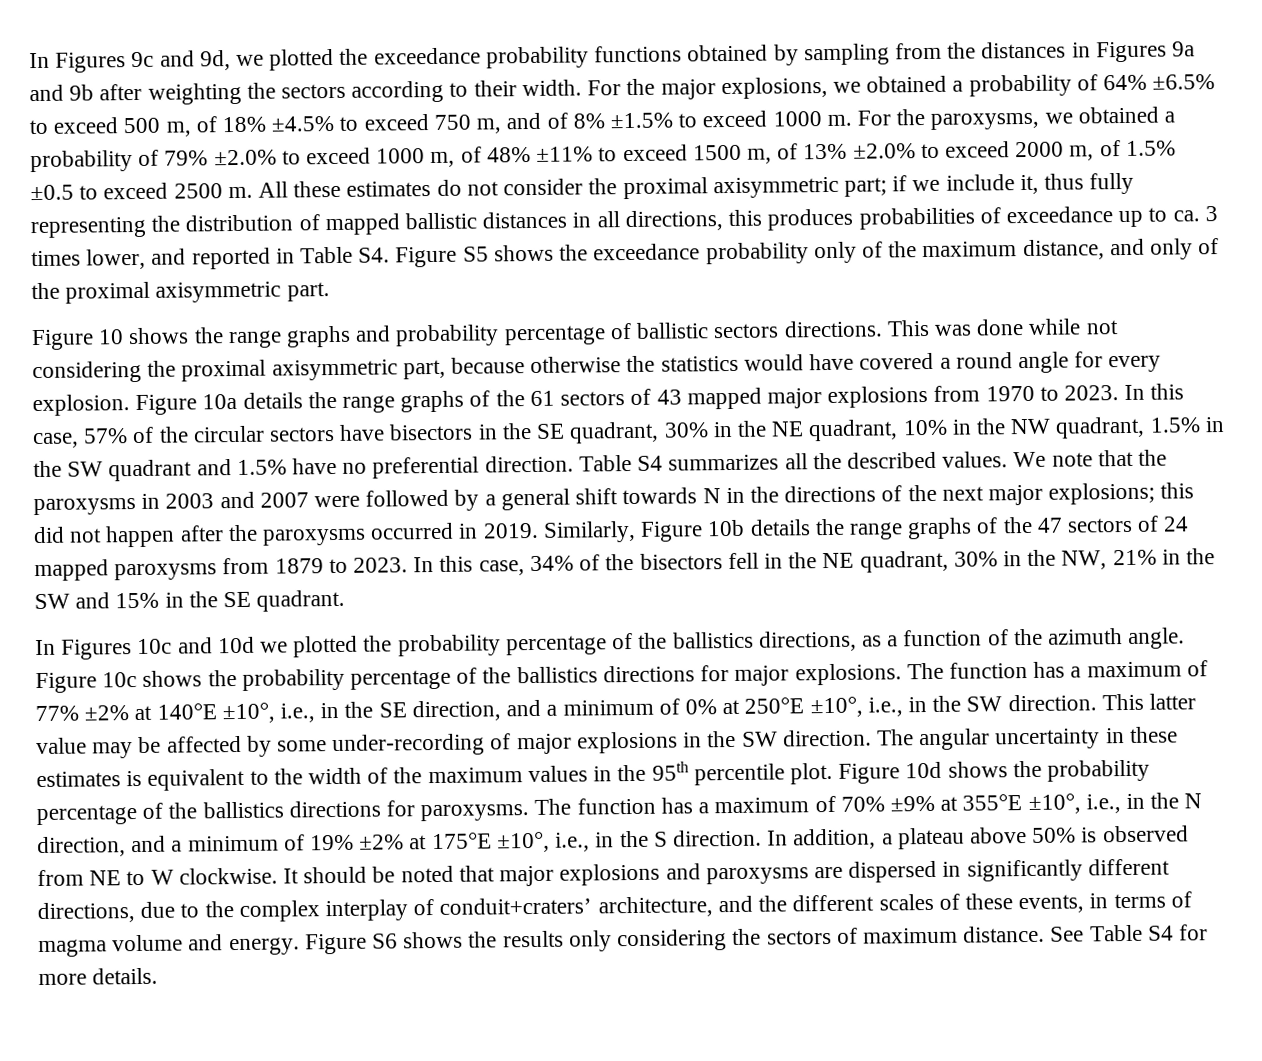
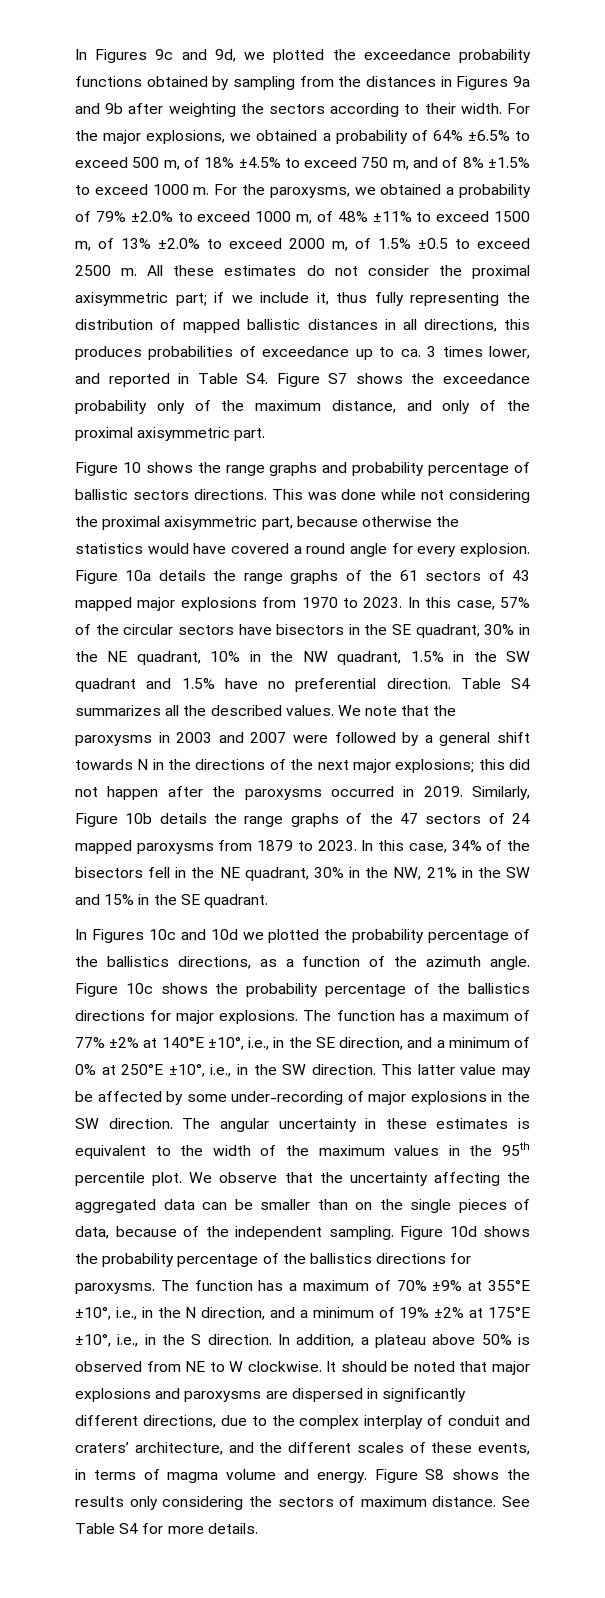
[462,246,489,262] S5 -> [328,373,348,384] S7
(833, 773) none -> [189,1172,530,1186] [75,1199,530,1213] [75,1226,394,1240] We observe that the uncertainty affecting the aggregated data can be smaller than on the single pieces of data, because of the independent sampling.
[439,897,593,915] conduit+craters’ -> [448,1415,531,1426] [75,1442,129,1453] conduit and craters’
[372,933,399,949] S6 -> [425,1469,445,1480] S8

